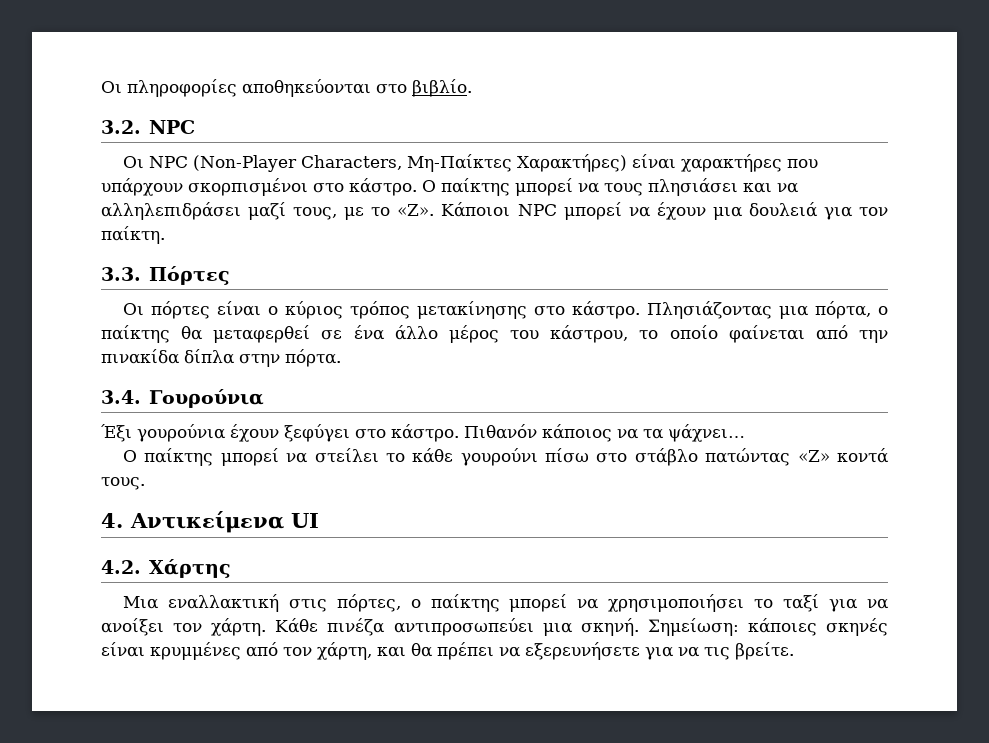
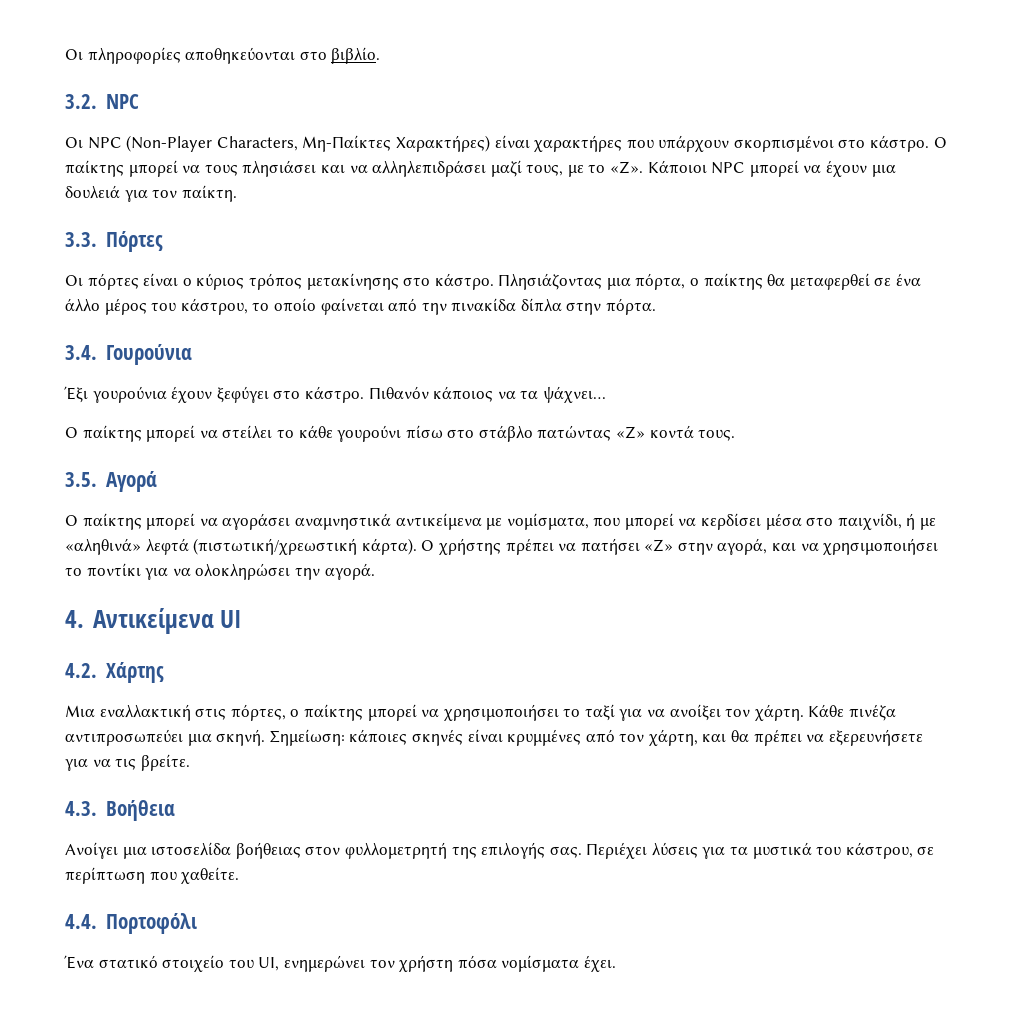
(145, 483) none -> [65,471,157,492] [65,513,937,530] [65,538,939,555] [65,563,375,580] // 3.5. Αγορά // Ο παίκτης μπορεί να αγοράσει αναμνηστικά αντικείμενα με νομίσματα, που μπορεί να κερδίσει μέσα στο παιχνίδι, ή με «αληθινά» λεφτά (πιστωτική/χρεωστική κάρτα). Ο χρήστης πρέπει να πατήσει «Ζ» στην αγορά, και να χρησιμοποιήσει το ποντίκι για να ολοκληρώσει την αγορά.
(794, 651) none -> [65,800,175,821] [65,842,935,859] [65,867,240,884] [65,913,197,934] [64,955,616,972] // 4.3. Βοήθεια // Ανοίγει μια ιστοσελίδα βοήθειας στον φυλλομετρητή της επιλογής σας. Περιέχει λύσεις για τα μυστικά του κάστρου, σε περίπτωση που χαθείτε. // 4.4. Πορτοφόλι // Ένα στατικό στοιχείο του UI, ενημερώνει τον χρήστη πόσα νομίσματα έχει.

